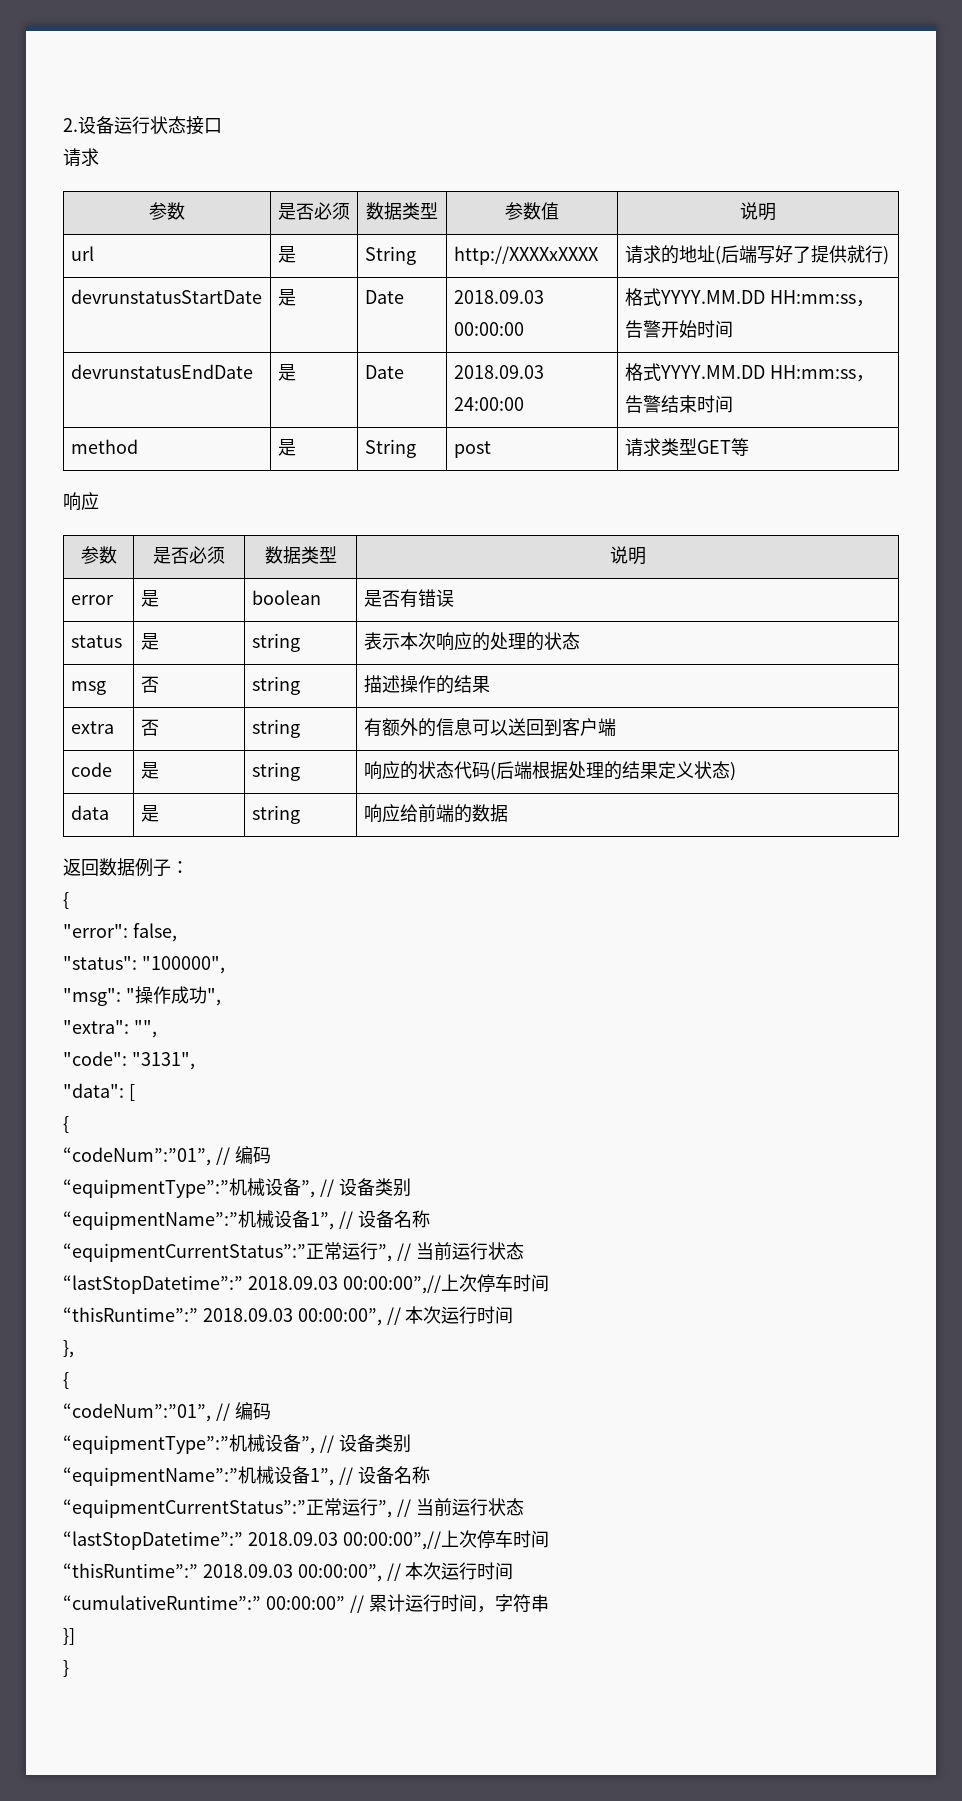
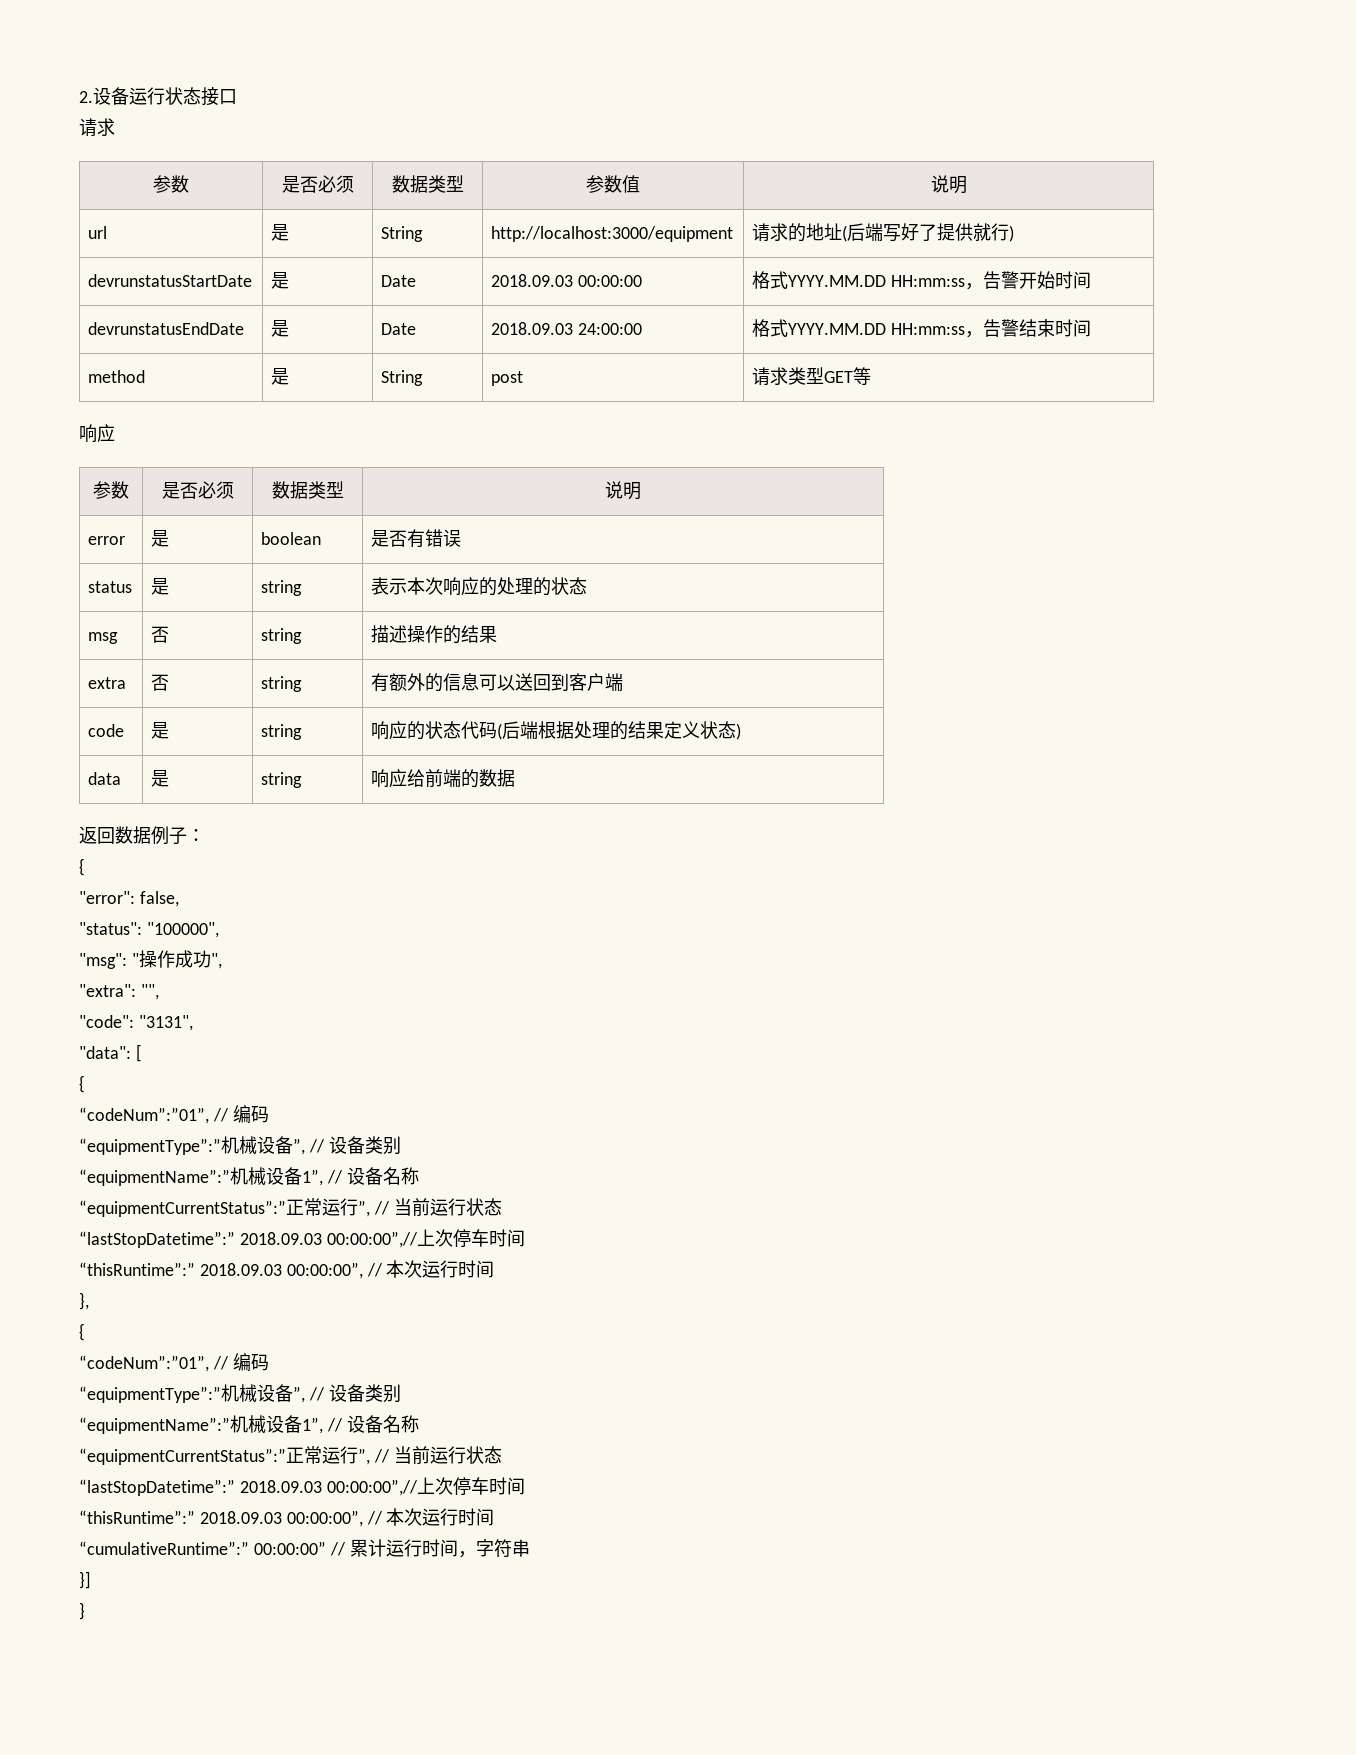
[453,246,599,265] http://XXXXxXXXX -> [491,226,734,242] http://localhost:3000/equipment

